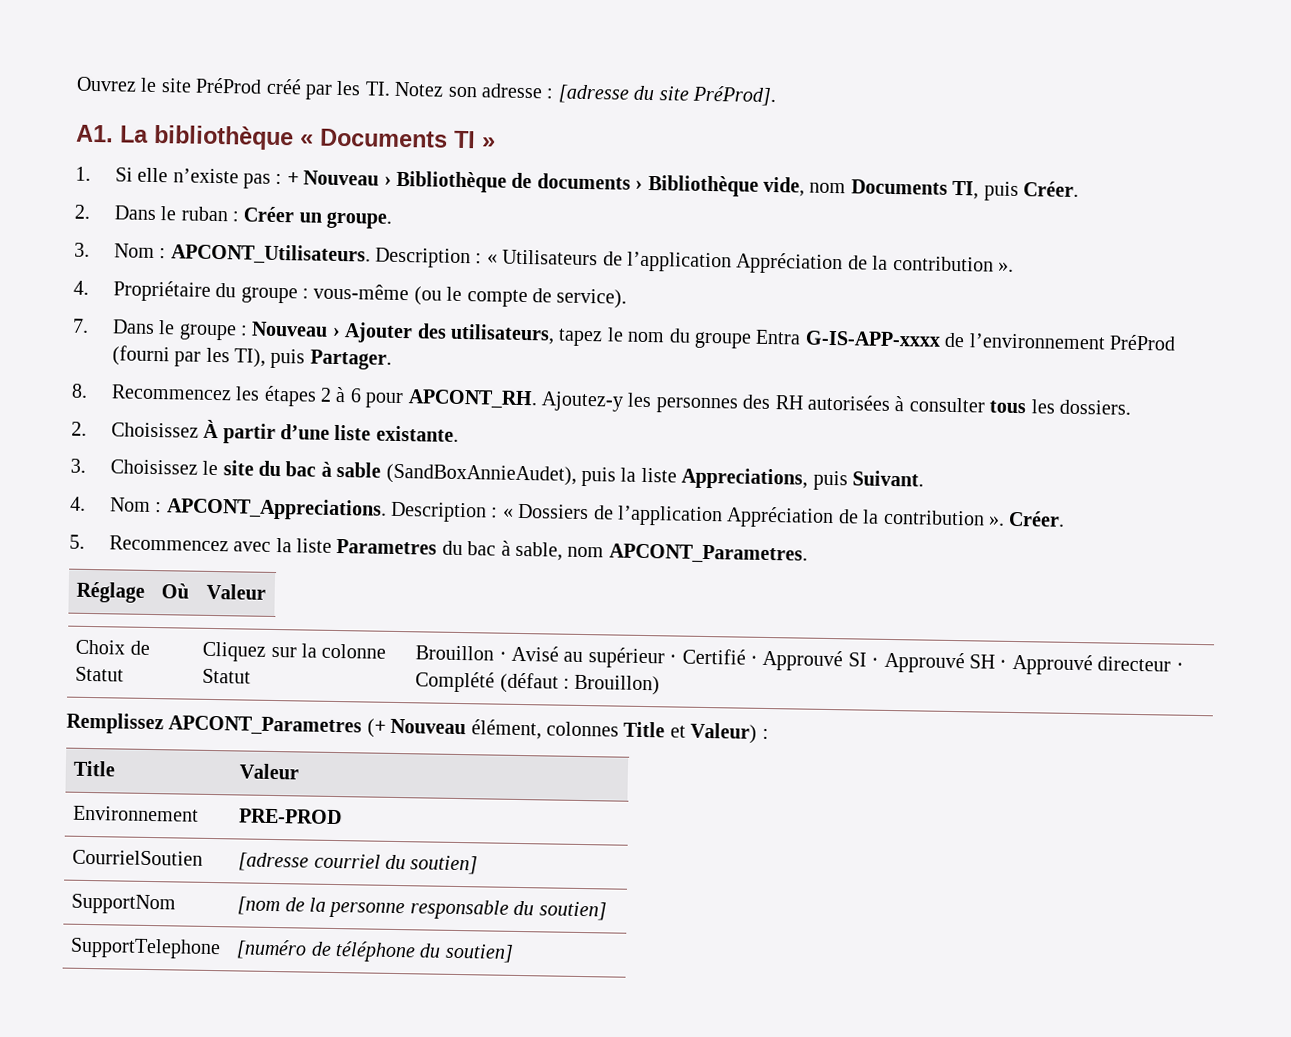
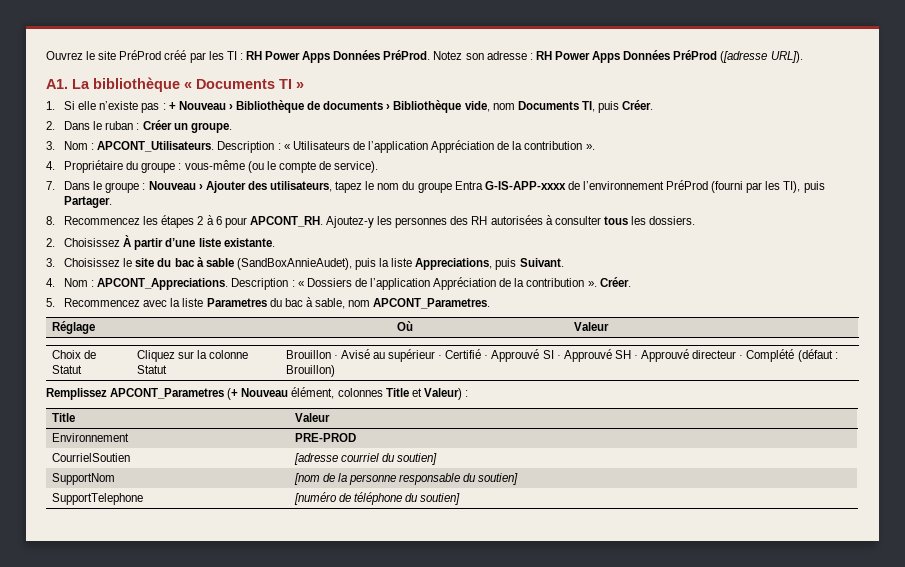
[364,81,777,107] TI. Notez son adresse : [adresse du site PréProd]. -> [226,50,803,63] TI : RH Power Apps Données PréProd. Notez son adresse : RH Power Apps Données PréProd ([adresse URL]).

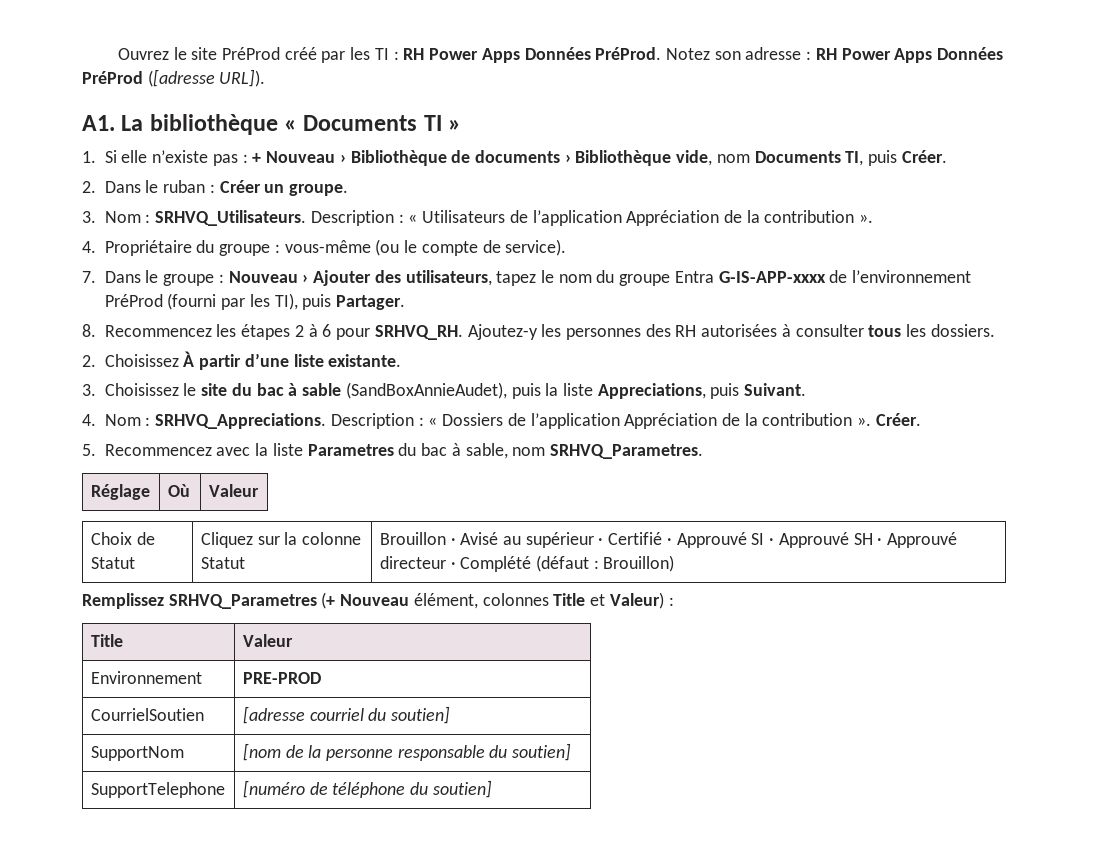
[97,141,215,152] APCONT_Utilisateurs. -> [155,210,307,226] SRHVQ_Utilisateurs.
[249,216,323,227] APCONT_RH. -> [374,325,463,340] SRHVQ_RH.
[97,278,229,290] APCONT_Appreciations. -> [155,413,327,429] SRHVQ_Appreciations.
[373,298,491,309] APCONT_Parametres. -> [550,444,704,459] SRHVQ_Parametres.
[110,388,225,399] APCONT_Parametres -> [168,594,317,609] SRHVQ_Parametres

